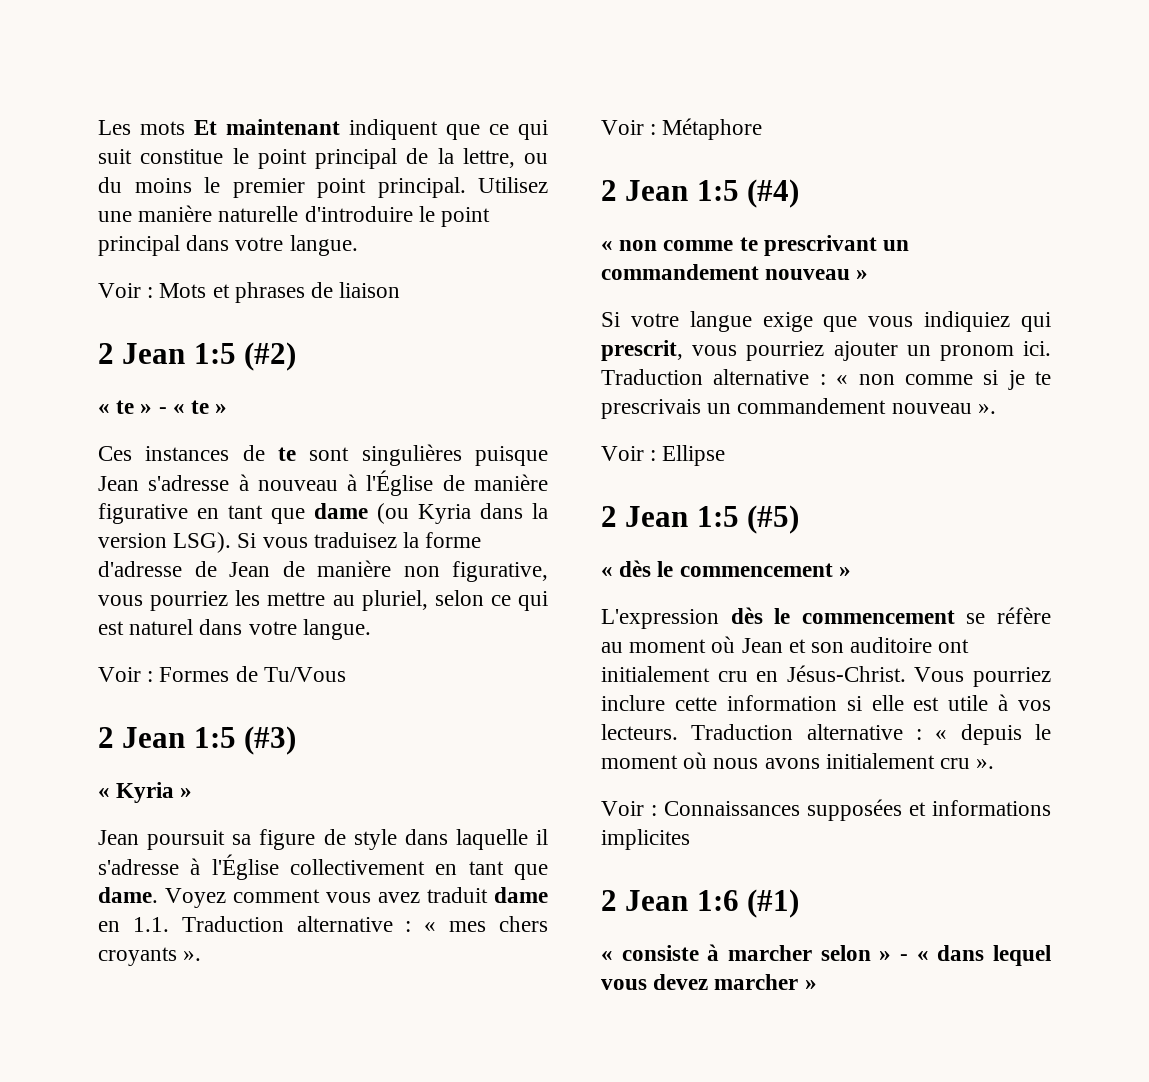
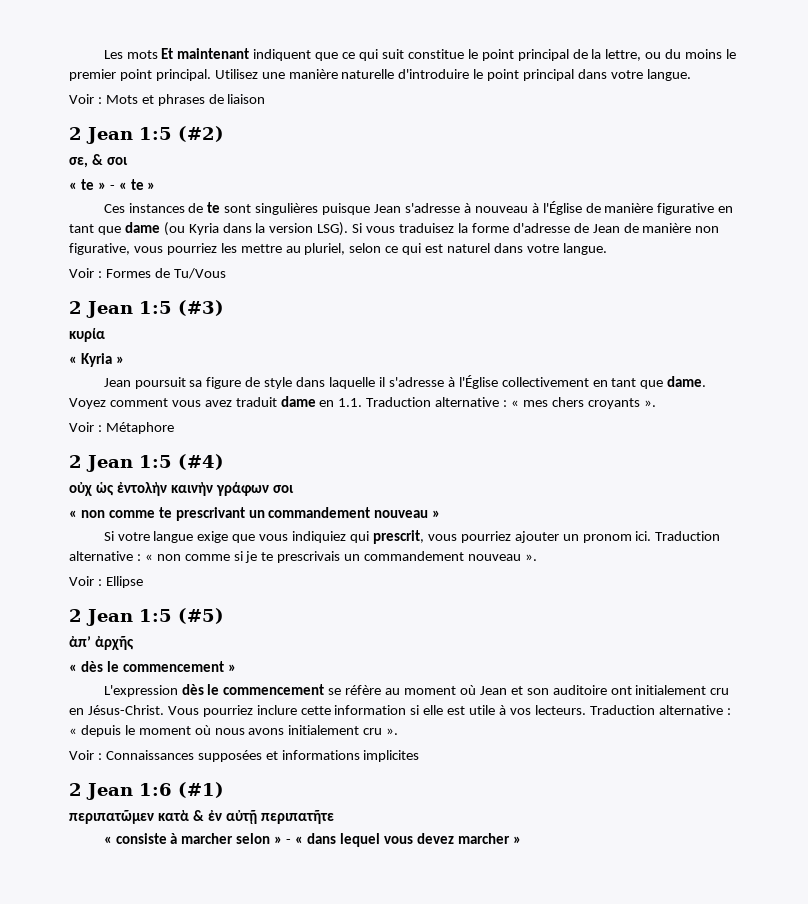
(297, 356) none -> [69,154,128,168] // σε, & σοι
(297, 740) none -> [69,328,105,342] // κυρία
(800, 193) none -> [69,482,294,496] // οὐχ ὡς ἐντολὴν καινὴν γράφων σοι
(800, 519) none -> [69,636,134,650] // ἀπ’ ἀρχῆς
(800, 903) none -> [69,810,334,824] // περιπατῶμεν κατὰ & ἐν αὐτῇ περιπατῆτε

